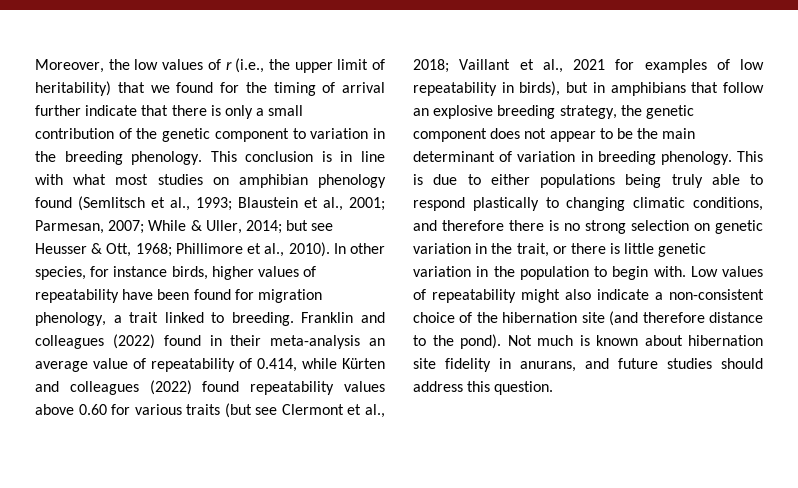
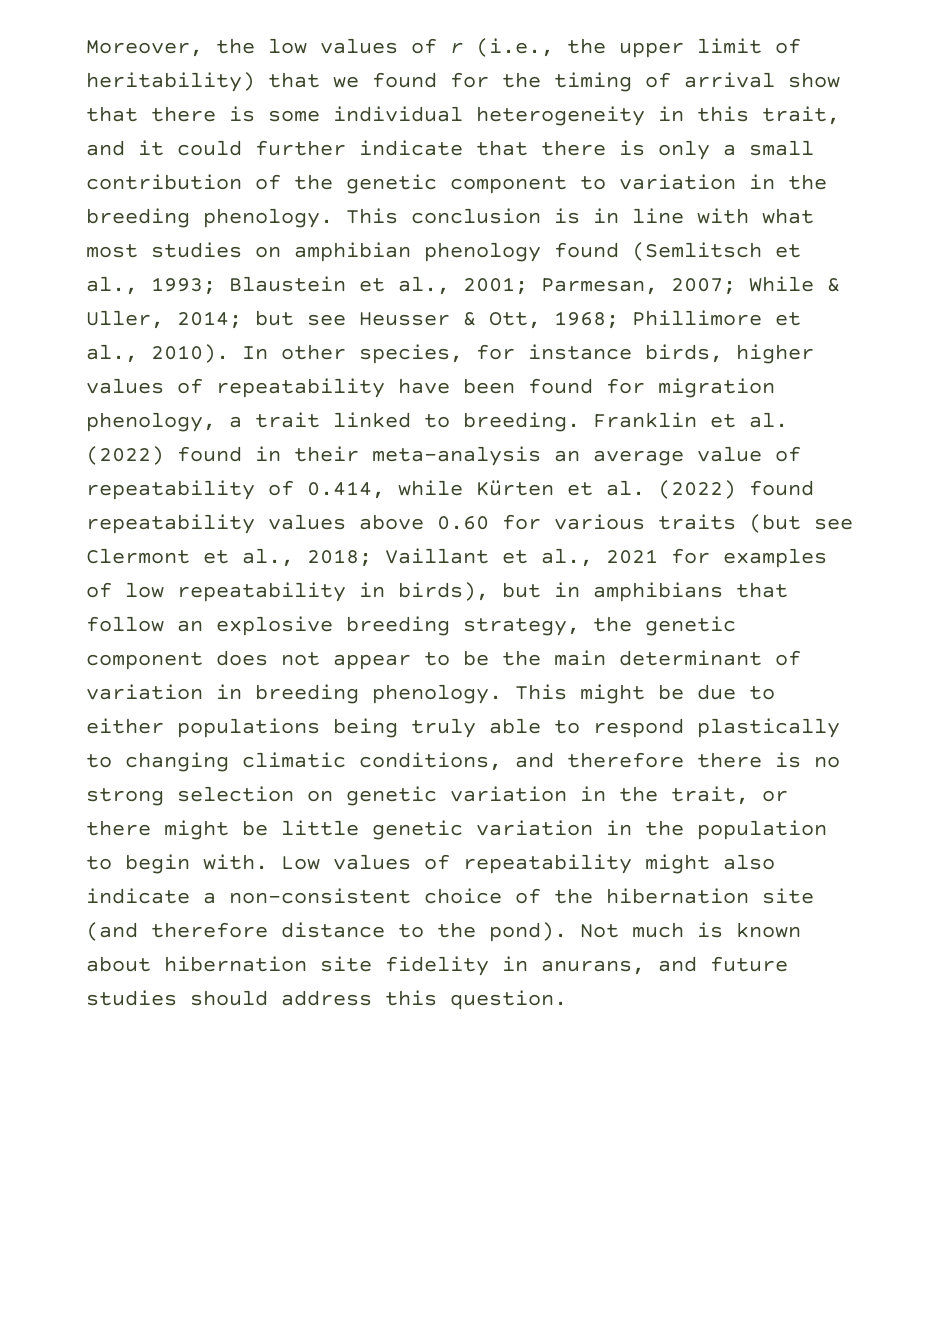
(385, 87) none -> [788,72,840,88] [86,106,840,126] [86,140,242,156] show that there is some individual heterogeneity in this trait, and it could
[360,312,385,323] [35,335,104,349] and colleagues -> [710,412,788,428] et al.
[35,381,139,395] and colleagues -> [567,480,645,496] et al.
[413,174,423,185] is -> [580,684,684,704] might be
[610,243,621,254] is -> [164,820,268,840] might be

